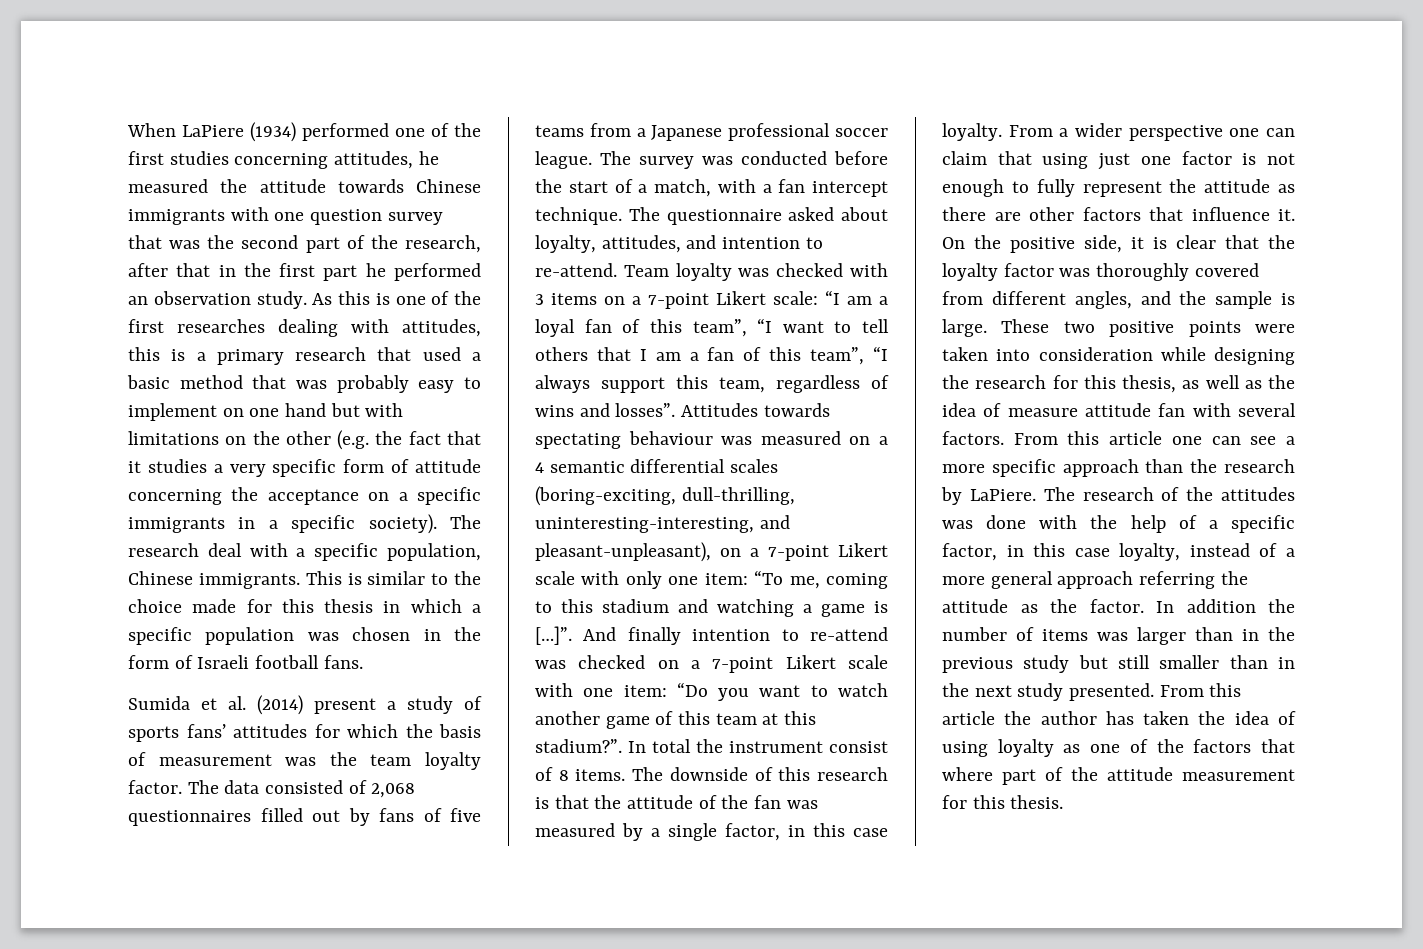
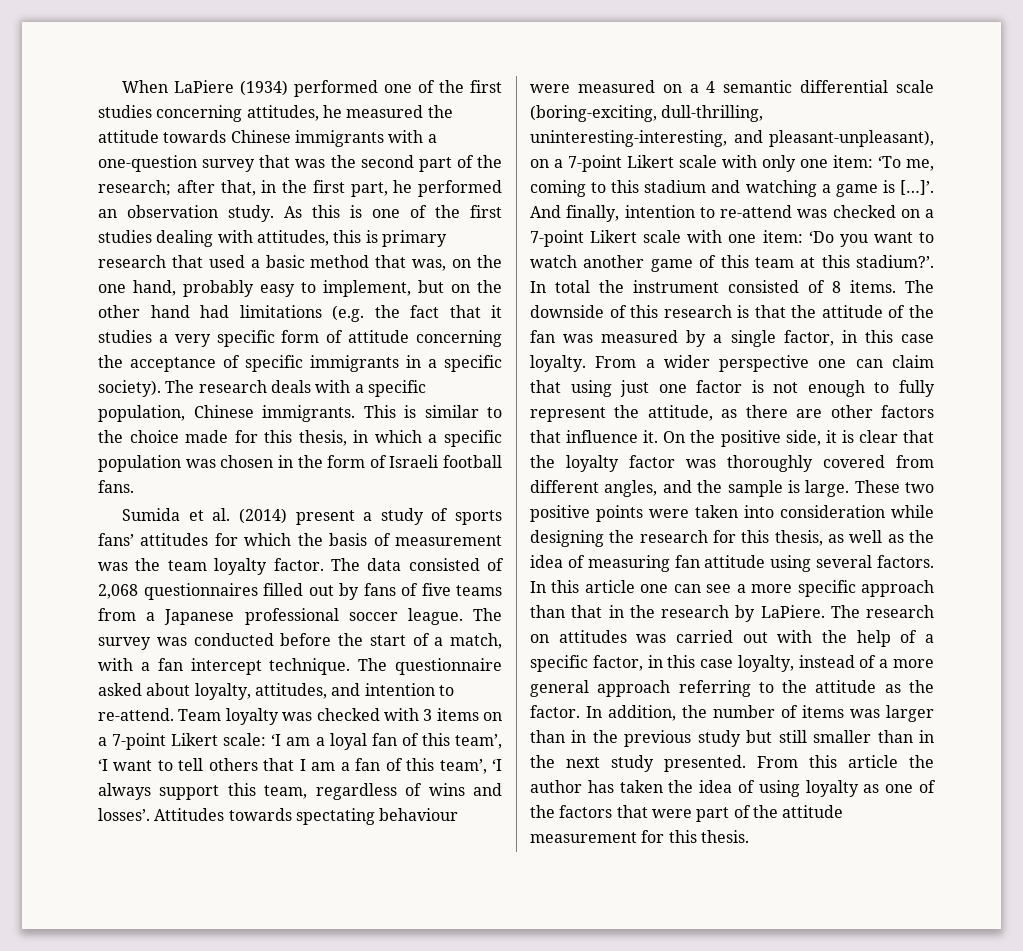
[274,209,383,225] one question -> [427,134,437,143] [98,155,197,172] a one-question
[405,235,481,253] [128,263,211,277] research, after that -> [98,180,256,196] research; after that,
[323,265,358,281] part -> [350,182,388,197] part,
[177,319,265,333] researches -> [98,230,152,243] studies
[196,352,206,361] a -> (378, 236) none
[296,375,481,393] [128,403,404,421] [128,431,331,445] was probably easy to implement on one hand but with limitations on the other -> [412,255,503,271] [98,280,502,297] [98,305,322,318] was, on the one hand, probably easy to implement, but on the other hand had limitations
[368,492,408,501] on a -> [223,355,240,368] of
[207,543,242,557] deal -> [270,380,311,393] deals
[324,599,374,613] thesis -> [298,430,347,446] thesis,
[825,290,840,305] “I -> [271,734,282,746] ‘I
[692,318,773,337] team”, “I -> [454,734,502,749] [98,759,108,771] team’, ‘I
[810,346,888,365] team”, “I -> [439,759,502,774] team’, ‘I
[615,403,676,417] losses”. -> [98,808,150,821] losses’.
[721,436,753,445] was -> [530,84,570,93] were
[730,459,779,473] scales -> [896,80,934,93] scale
[754,570,784,585] “To -> [878,156,901,168] ‘To
[535,626,681,645] […]”. And finally -> [899,180,934,195] [530,205,620,222] […]’. And finally,
[676,682,708,697] “Do -> [808,231,834,243] ‘Do
[535,739,622,753] stadium?”. -> [856,255,934,268] stadium?’.
[829,741,888,753] consist -> [728,280,799,293] consisted
[1204,179,1271,193] attitude -> [647,405,713,421] attitude,
[1007,403,1231,417] measure attitude fan with -> [587,555,812,572] measuring fan attitude using
[1013,433,1058,445] From -> [530,581,546,593] In
(1184, 466) none -> [571,605,624,618] that in
[1161,487,1295,501] [942,515,1027,529] of the attitudes was done -> [530,630,768,643] on attitudes was carried out
(1216, 580) none -> [758,682,774,693] to
[1186,599,1256,613] addition -> [608,705,676,721] addition,
[942,767,993,781] where -> [651,809,692,818] were

